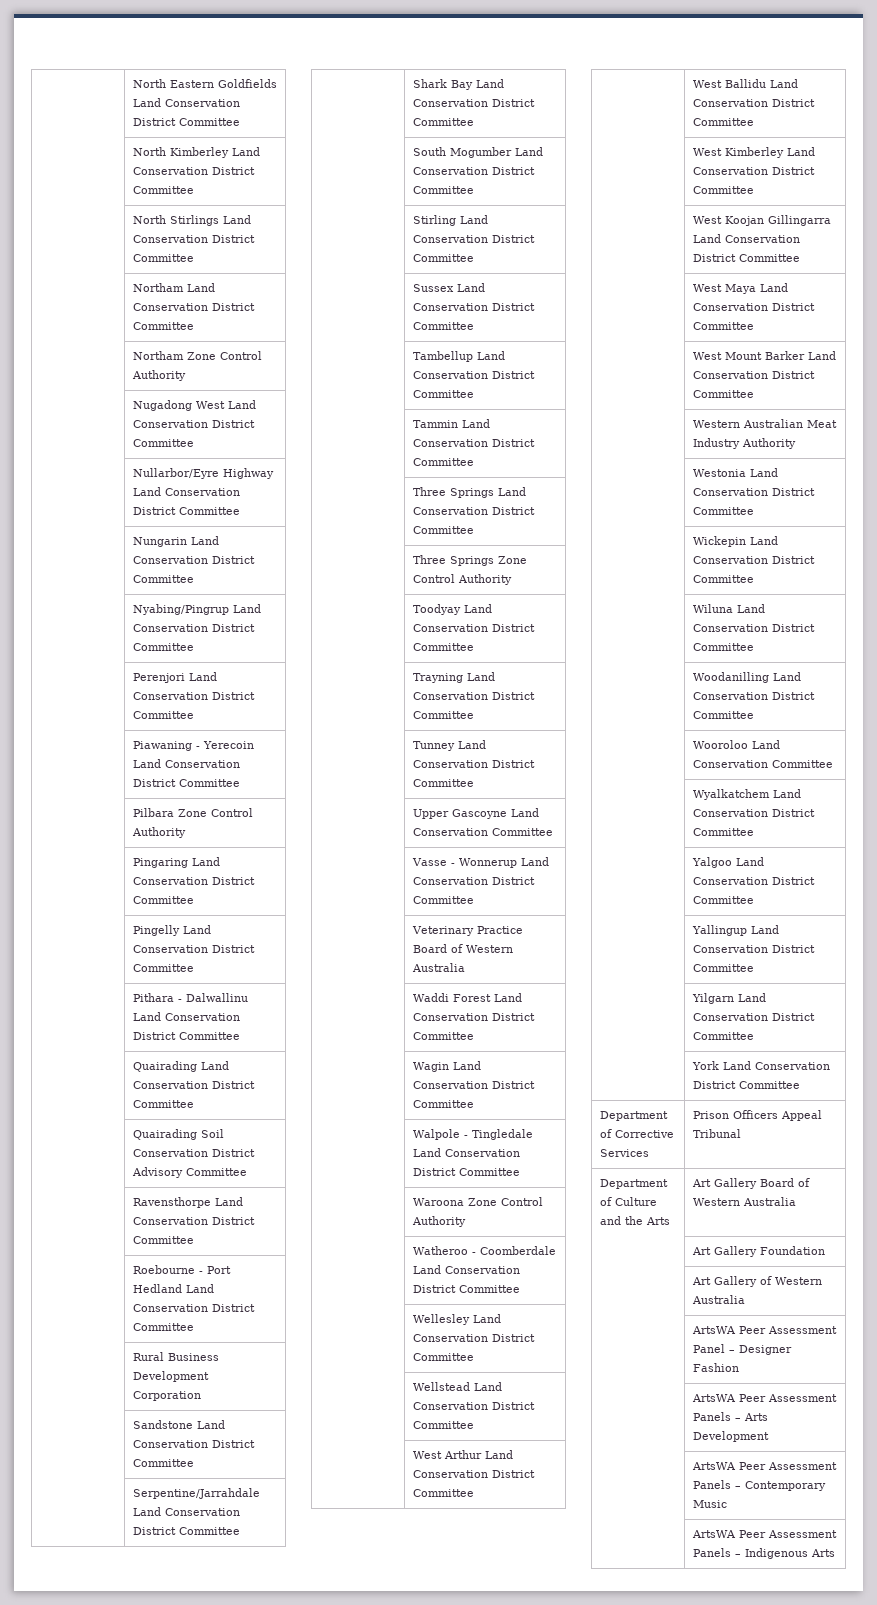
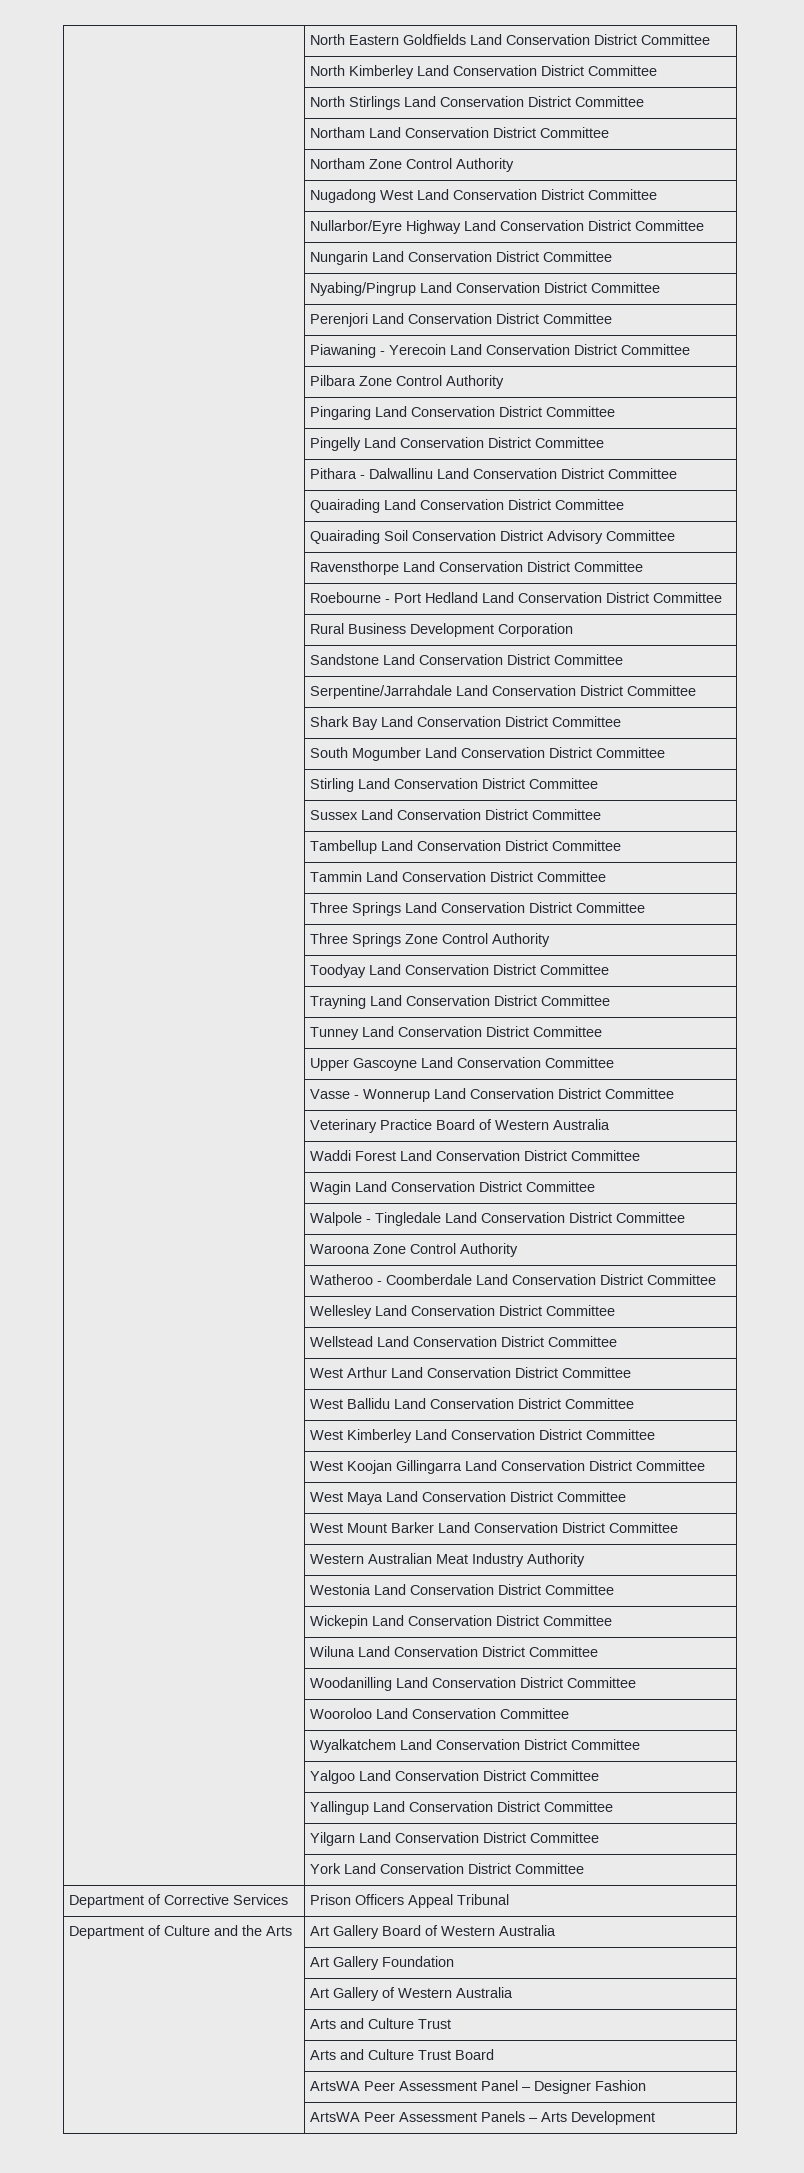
(745, 1299) none -> [309,2018,451,2029] [309,2049,494,2060] // | Arts and Culture Trust // | Arts and Culture Trust Board
[691,1462,837,1470] [692,1480,826,1491] [692,1500,727,1508] [691,1530,837,1538] [692,1548,835,1559] // | ArtsWA Peer Assessment Panels – Contemporary Music // | ArtsWA Peer Assessment Panels – Indigenous Arts -> (655, 2118) none

